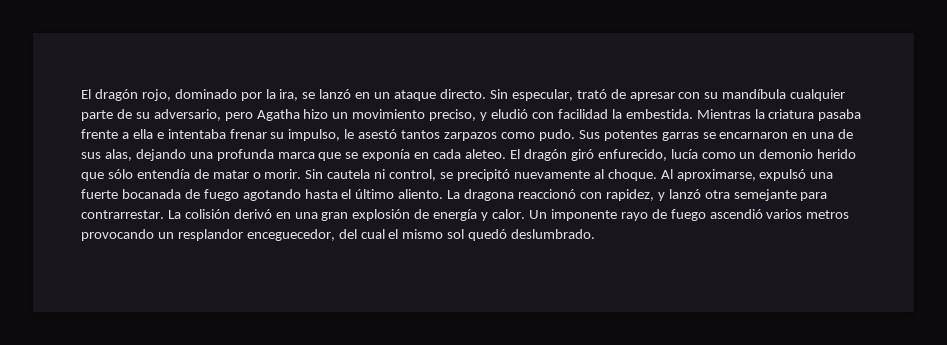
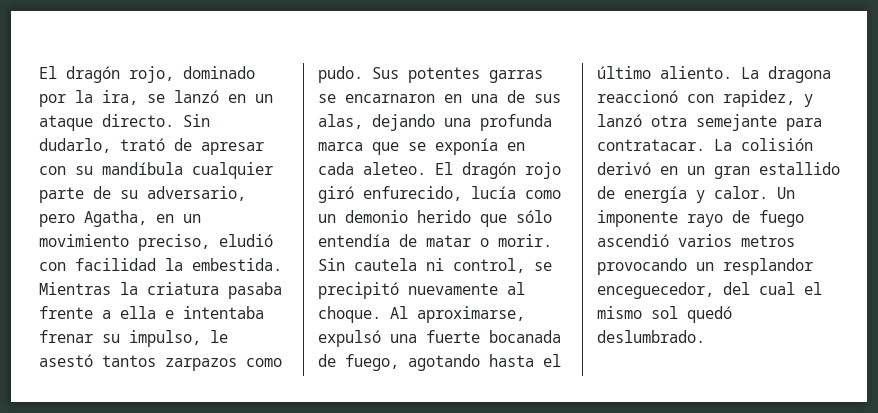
[511,89,573,101] especular, -> [39,138,111,153] dudarlo,
[256,109,329,121] Agatha hizo -> [84,210,174,227] Agatha, en
[480,112,488,121] y -> (210, 242) none
(567, 155) none -> [525,162,561,179] rojo
[203,189,239,201] fuego -> [345,354,399,371] fuego,
[81,210,164,219] contrarrestar. -> [597,139,705,151] contratacar.
[294,209,411,221] una gran explosión -> [687,162,840,179] un gran estallido

